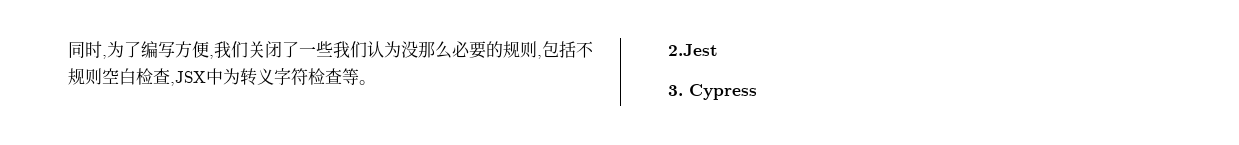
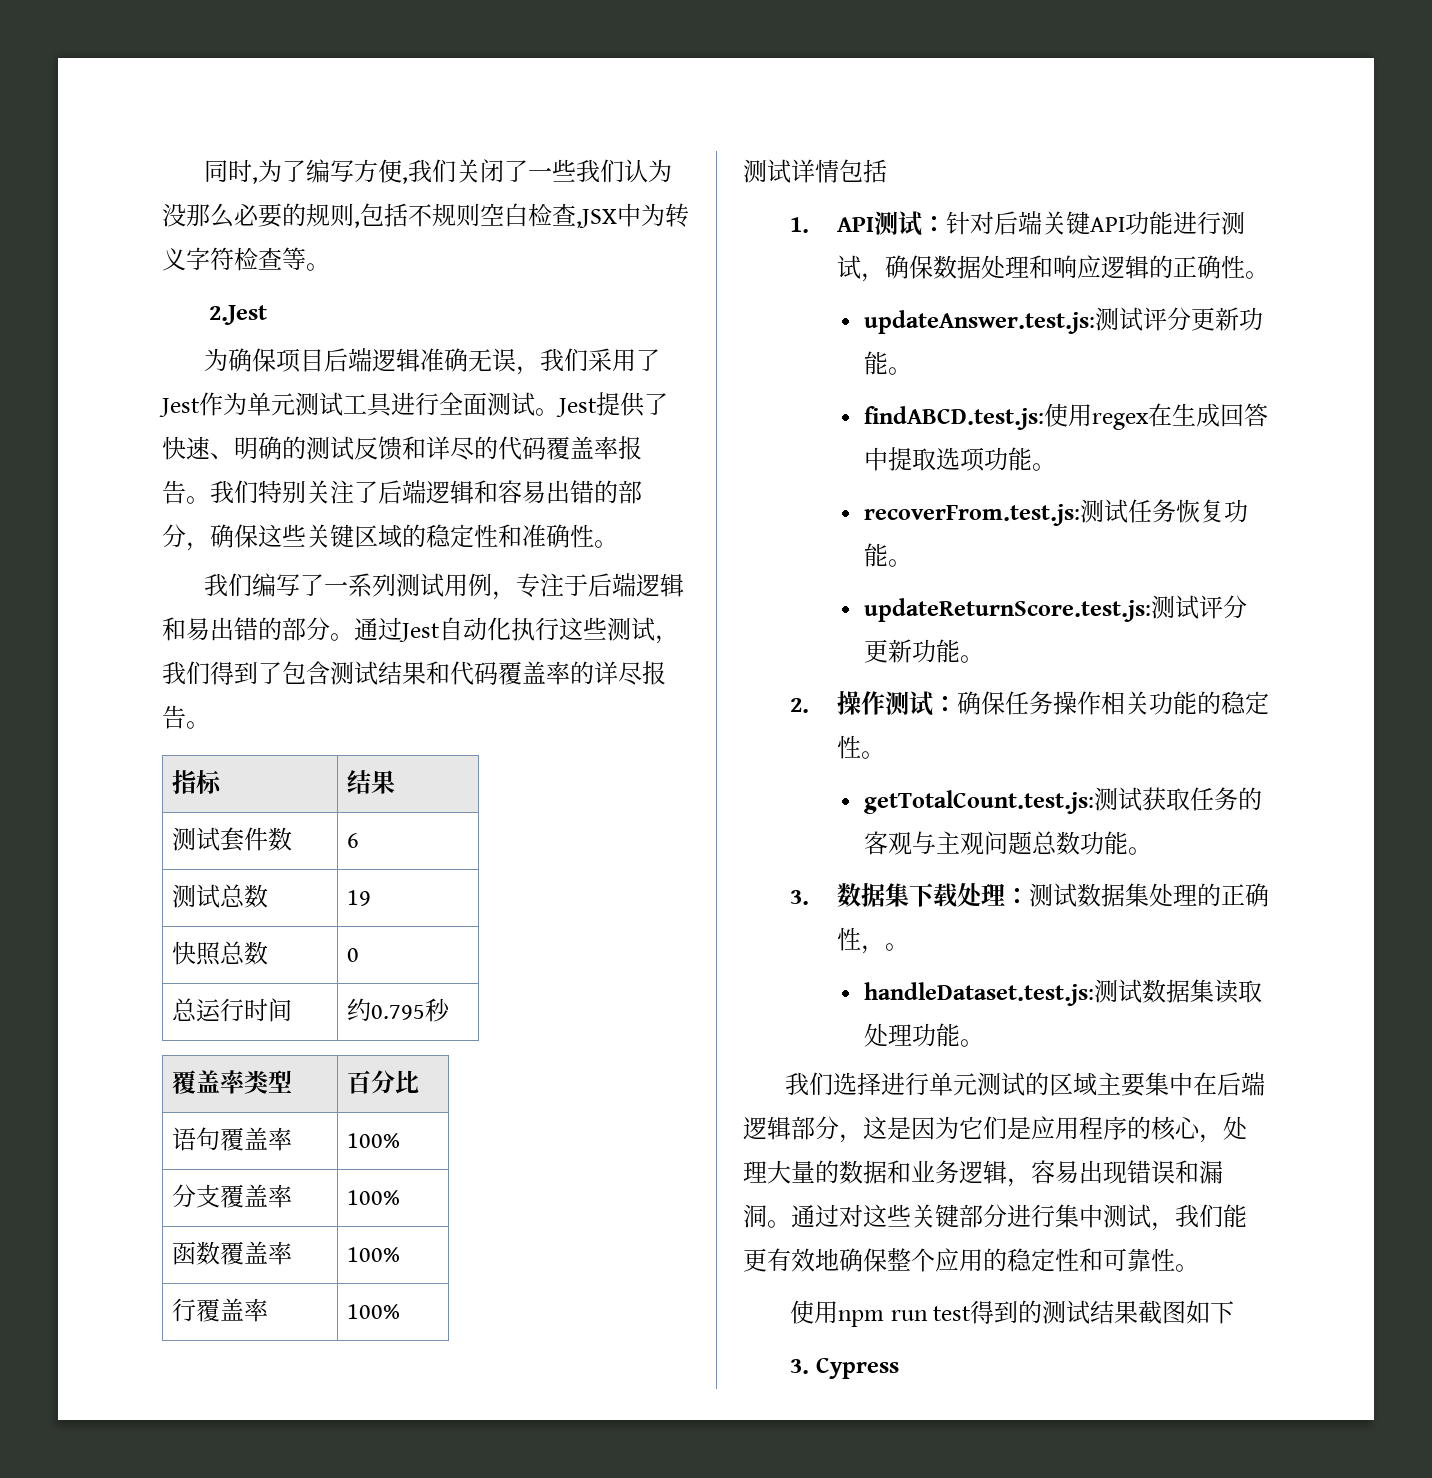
(719, 50) none -> [203,348,660,375] [159,392,668,417] [162,436,642,461] [162,480,642,504] [162,524,618,551] [203,573,684,600] [162,617,679,644] [162,661,666,686] [162,705,210,729] [172,770,223,794] [347,770,396,794] [172,827,293,852] [347,833,360,848] [172,884,269,908] [347,890,372,906] [172,941,269,966] [347,948,360,962] [172,998,293,1022] [347,998,451,1022] [172,1070,293,1094] [347,1070,420,1094] [172,1127,293,1151] [347,1133,401,1148] [172,1184,293,1208] [347,1190,401,1205] [172,1241,293,1265] [347,1247,401,1262] [172,1298,269,1322] [347,1304,401,1319] [743,159,887,183] [790,211,1246,236] [837,255,1270,282] [863,307,1263,334] [863,351,912,375] [863,403,1268,430] [863,447,1056,472] [863,499,1248,526] [863,543,912,567] [863,595,1247,622] [863,639,984,663] [790,691,1270,716] [837,735,886,759] [863,787,1262,814] [863,831,1152,855] [790,883,1270,908] [837,927,910,954] [863,979,1262,1006] [863,1023,984,1047] [784,1072,1265,1097] [743,1116,1247,1143] [743,1160,1223,1187] [743,1204,1247,1231] [743,1248,1199,1272] [790,1300,1235,1327] // 为确保项目后端逻辑准确无误，我们采用了Jest作为单元测试工具进行全面测试。Jest提供了快速、明确的测试反馈和详尽的代码覆盖率报告。我们特别关注了后端逻辑和容易出错的部分，确保这些关键区域的稳定性和准确性。 // 我们编写了一系列测试用例，专注于后端逻辑和易出错的部分。通过Jest自动化执行这些测试，我们得到了包含测试结果和代码覆盖率的详尽报告。 // 指标 | 结果 // 测试套件数 | 6 // 测试总数 | 19 // 快照总数 | 0 // 总运行时间 | 约0.795秒 // 覆盖率类型 | 百分比 // 语句覆盖率 | 100% // 分支覆盖率 | 100% // 函数覆盖率 | 100% // 行覆盖率 | 100% // 测试详情包括 // 1. API测试：针对后端关键API功能进行测试，确保数据处理和响应逻辑的正确性。 // updateAnswer.test.js:测试评分更新功能。 // findABCD.test.js:使用regex在生成回答中提取选项功能。 // recoverFrom.test.js:测试任务恢复功能。 // updateReturnScore.test.js:测试评分更新功能。 // 2.操作测试：确保任务操作相关功能的稳定性。 // getTotalCount.test.js:测试获取任务的客观与主观问题总数功能。 // 3.数据集下载处理：测试数据集处理的正确性，。 // handleDataset.test.js:测试数据集读取处理功能。 // 我们选择进行单元测试的区域主要集中在后端逻辑部分，这是因为它们是应用程序的核心，处理大量的数据和业务逻辑，容易出现错误和漏洞。通过对这些关键部分进行集中测试，我们能更有效地确保整个应用的稳定性和可靠性。 // 使用npm run test得到的测试结果截图如下

